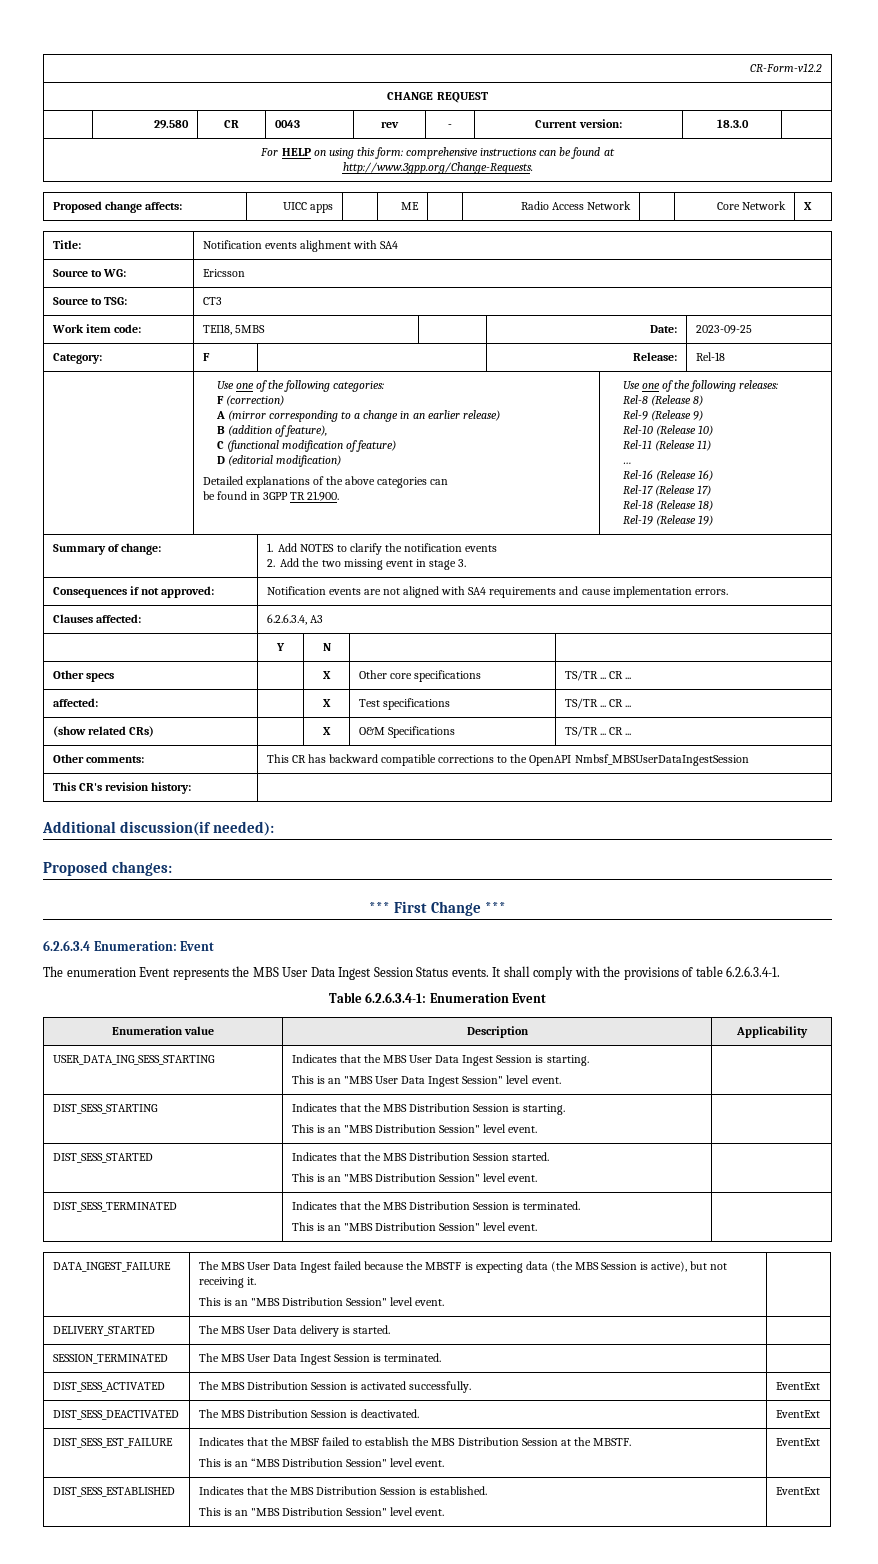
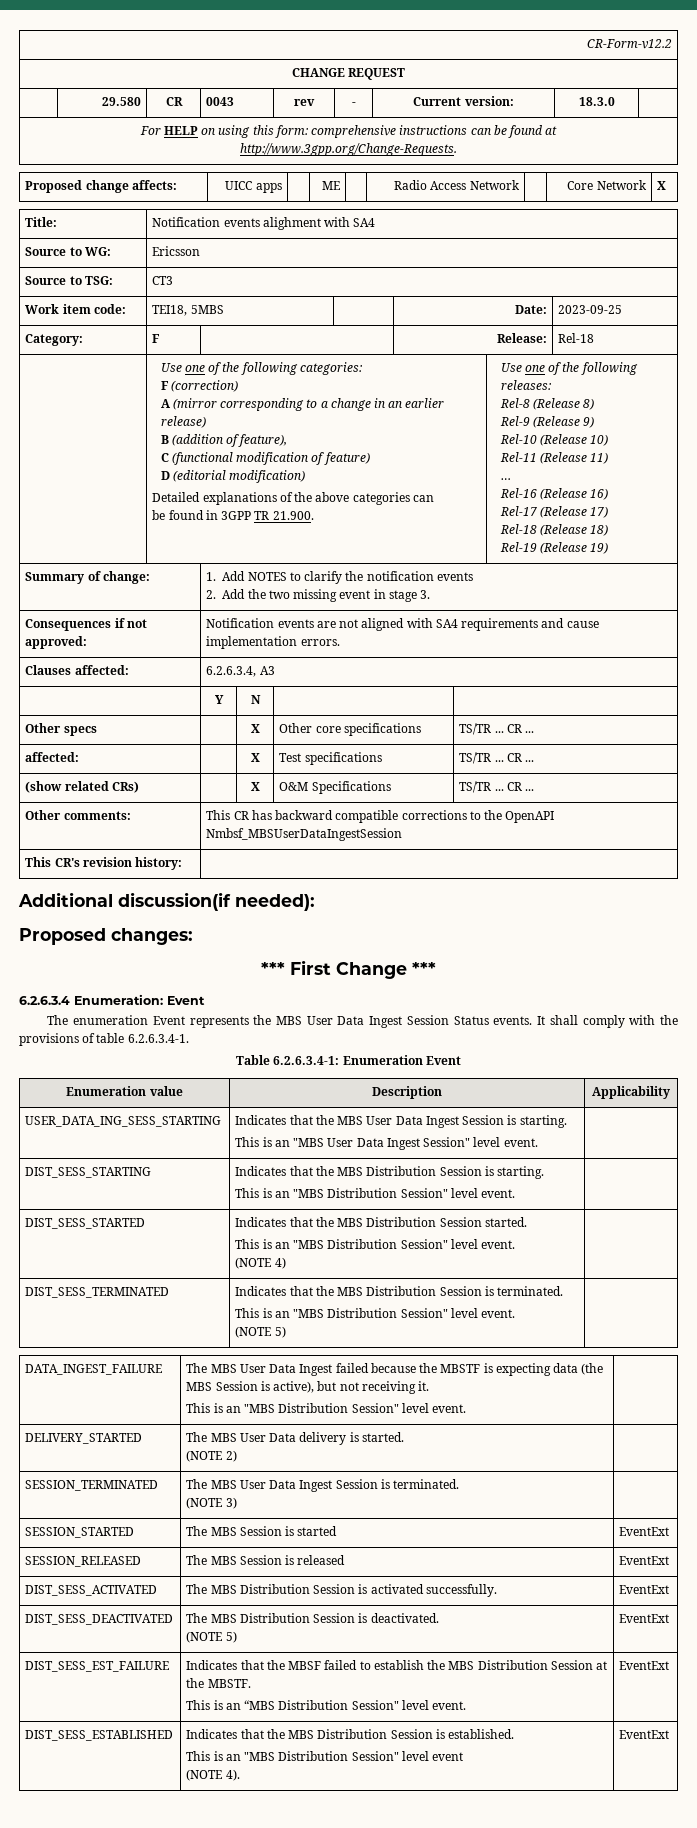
(538, 1178) none -> [235,1257,286,1269] // (NOTE 4)
(538, 1227) none -> [235,1326,286,1338] // (NOTE 5)
(391, 1329) none -> [186,1450,237,1462] // (NOTE 2)
(442, 1357) | -> [186,1497,237,1509] [25,1527,135,1538] [186,1526,338,1536] [619,1527,670,1536] [25,1556,142,1567] [186,1555,346,1565] [619,1556,670,1565] // (NOTE 3) | // SESSION_STARTED | The MBS Session is started | EventExt // SESSION_RELEASED | The MBS Session is released | EventExt
(420, 1413) none -> [186,1631,237,1643] // (NOTE 5)
[415,1509,445,1516] event. -> [432,1752,464,1761] [186,1769,240,1781] event // (NOTE 4).

